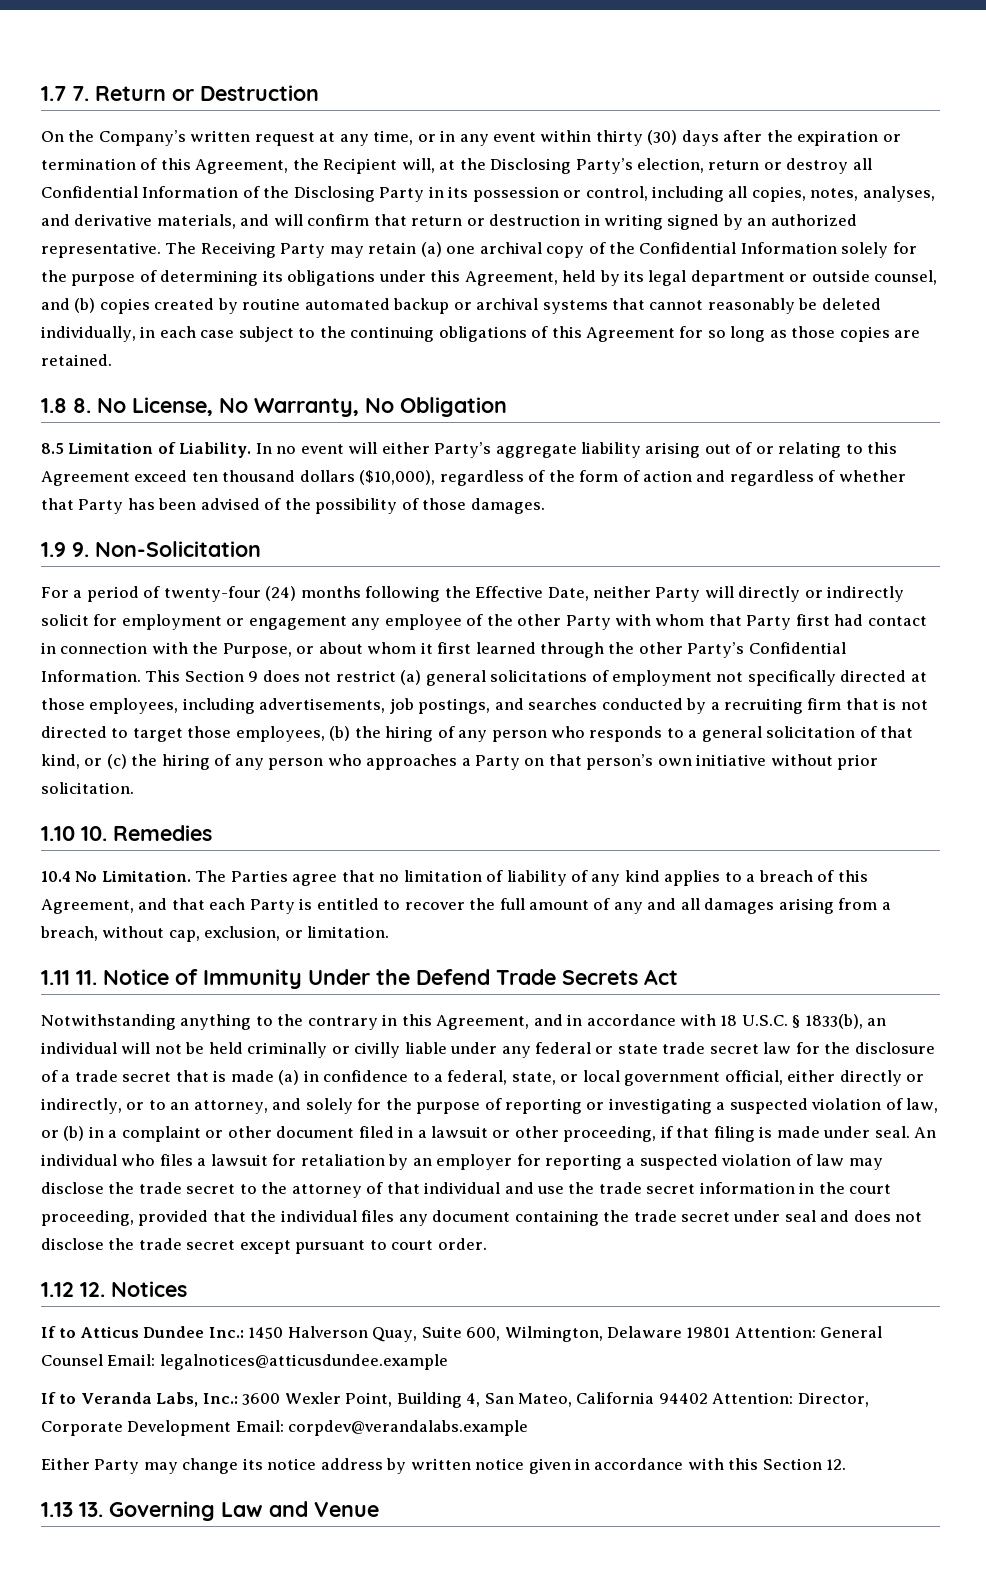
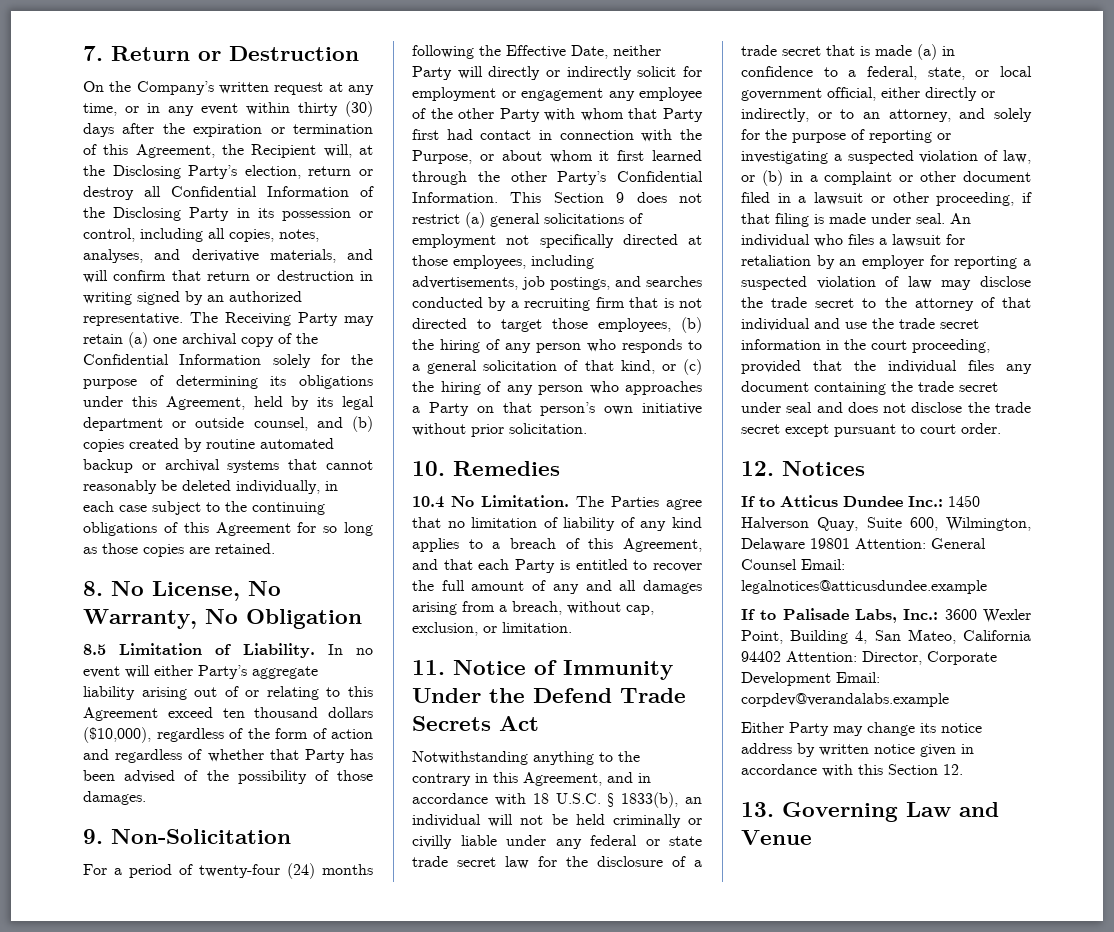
[41,86,66,101] 1.7 -> (83, 53) none
[41,398,67,413] 1.8 -> (275, 548) none
[41,542,66,557] 1.9 -> (146, 798) none
[41,826,75,841] 1.10 -> (587, 428) none
[41,970,70,985] 1.11 -> (572, 627) none
[41,1282,74,1297] 1.12 -> (1001, 428) none
[80,1392,152,1404] Veranda -> [782,608,849,620] Palisade
[41,1502,73,1517] 1.13 -> (963, 769) none

